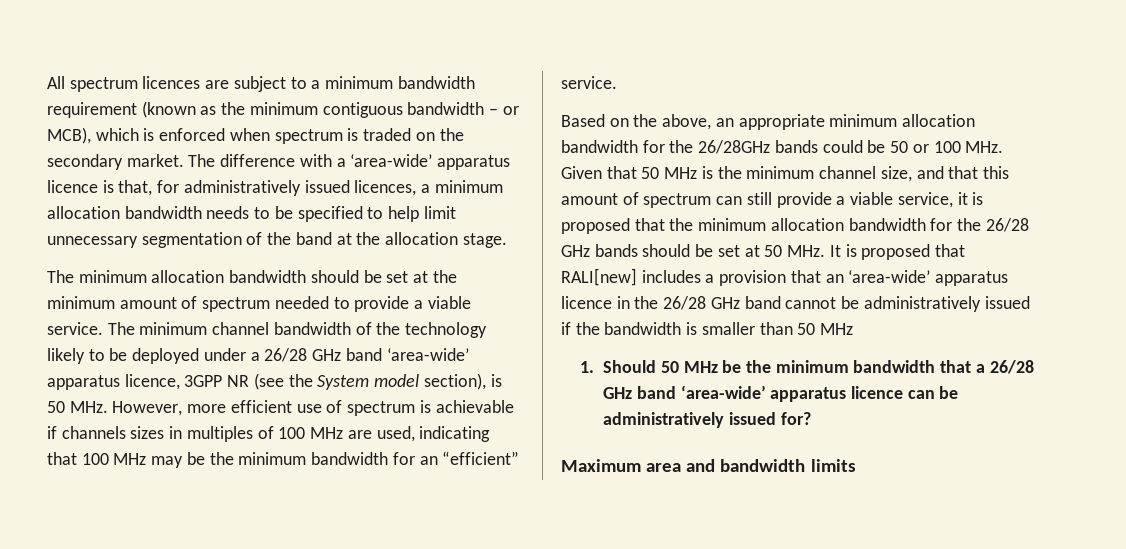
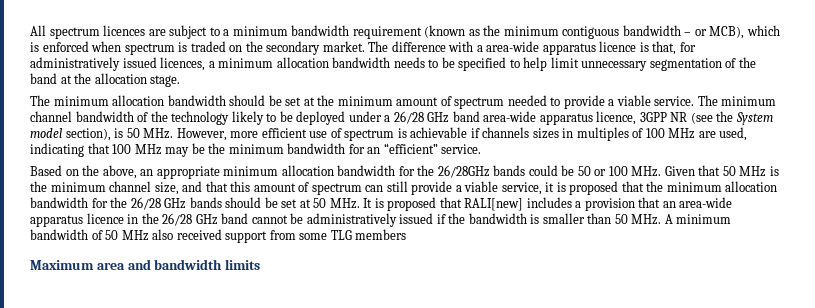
[350,154,433,167] ‘area-wide’ -> [486,41,540,52] area-wide
[386,348,469,361] ‘area-wide’ -> [483,111,537,122] area-wide
[848,270,931,283] ‘area-wide’ -> [679,197,733,208] area-wide
[820,323,854,335] [580,360,1034,374] [603,385,959,402] [603,412,811,428] MHz // 1. Should 50 MHz be the minimum bandwidth that a 26/28 GHz band ‘area-wide’ apparatus licence can be administratively issued for? -> [631,214,732,225] [30,229,407,243] MHz. A minimum bandwidth of 50 MHz also received support from some TLG members

